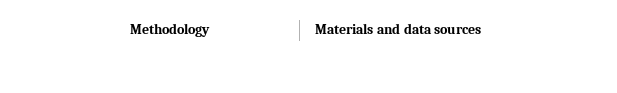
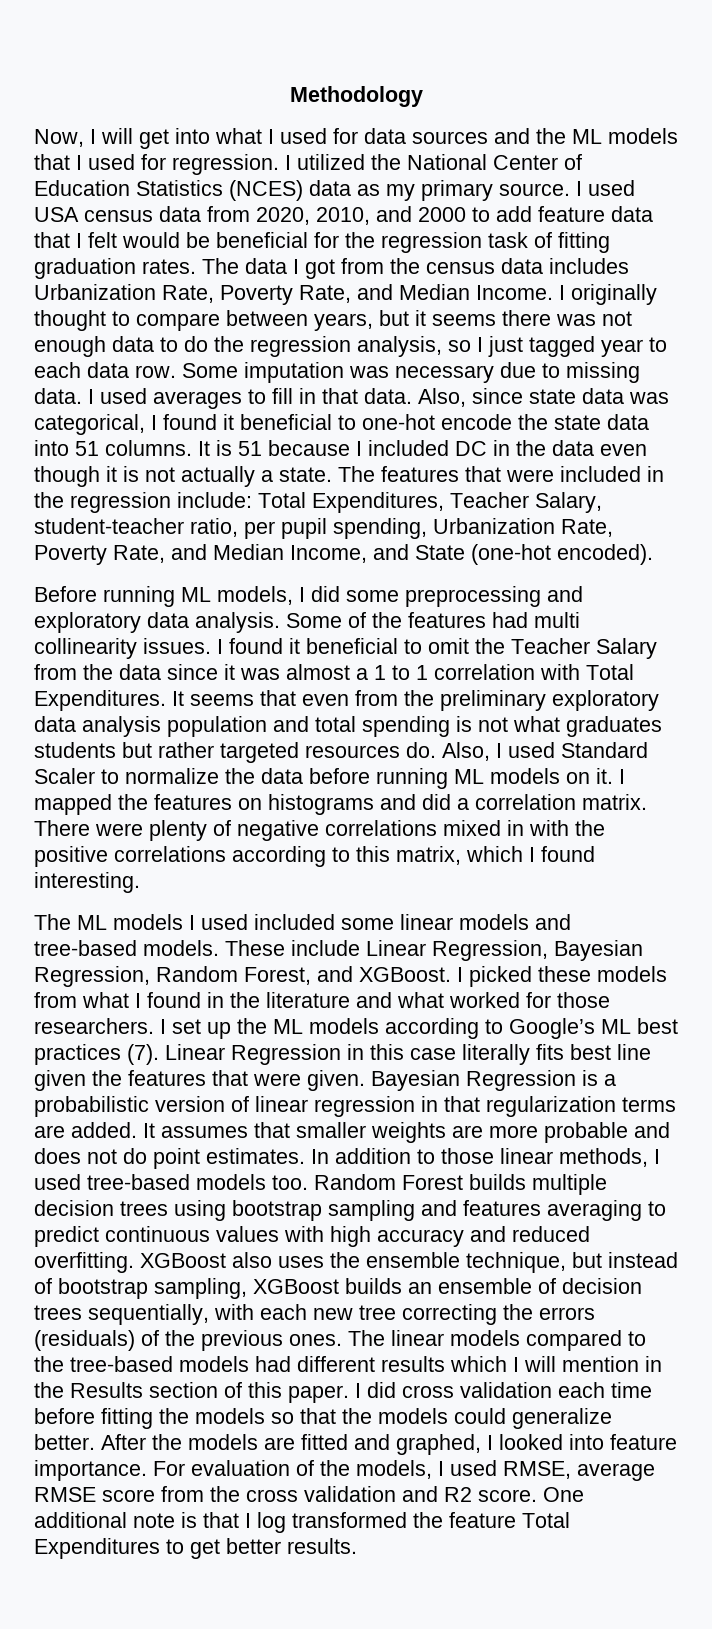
[315,23,482,34] Materials and data sources -> [34,128,678,149] [34,154,582,175] [34,180,635,201] [34,206,653,225] [34,232,610,253] [34,258,629,279] [34,284,657,305] [34,310,632,331] [34,336,667,357] [34,362,640,383] [34,388,669,409] [34,414,649,435] [34,440,647,456] [34,466,664,487] [34,492,602,513] [34,518,613,539] [34,544,653,565] [34,586,583,607] [34,612,580,633] [34,638,657,659] [34,664,634,680] [34,690,659,711] [34,716,662,737] [34,742,648,763] [34,768,625,789] [34,794,647,815] [34,820,605,841] [34,846,595,867] [34,872,140,893] [34,914,571,930] [34,940,643,961] [34,966,667,987] [34,992,610,1008] [34,1018,678,1039] [34,1044,651,1065] [34,1070,616,1091] [34,1096,676,1117] [34,1122,670,1143] [34,1148,660,1169] [34,1174,607,1195] [34,1200,666,1221] [34,1226,590,1247] [34,1252,678,1273] [34,1278,642,1299] [34,1304,595,1325] [34,1330,646,1351] [34,1356,662,1372] [34,1382,652,1403] [34,1408,612,1429] [34,1434,677,1455] [34,1460,655,1481] [34,1486,584,1502] [34,1512,570,1533] [34,1538,357,1559] Now, I will get into what I used for data sources and the ML models that I used for regression. I utilized the National Center of Education Statistics (NCES) data as my primary source. I used USA census data from 2020, 2010, and 2000 to add feature data that I felt would be beneficial for the regression task of fitting graduation rates. The data I got from the census data includes Urbanization Rate, Poverty Rate, and Median Income. I originally thought to compare between years, but it seems there was not enough data to do the regression analysis, so I just tagged year to each data row. Some imputation was necessary due to missing data. I used averages to fill in that data. Also, since state data was categorical, I found it beneficial to one-hot encode the state data into 51 columns. It is 51 because I included DC in the data even though it is not actually a state. The features that were included in the regression include: Total Expenditures, Teacher Salary, student-teacher ratio, per pupil spending, Urbanization Rate, Poverty Rate, and Median Income, and State (one-hot encoded). // Before running ML models, I did some preprocessing and exploratory data analysis. Some of the features had multi collinearity issues. I found it beneficial to omit the Teacher Salary from the data since it was almost a 1 to 1 correlation with Total Expenditures. It seems that even from the preliminary exploratory data analysis population and total spending is not what graduates students but rather targeted resources do. Also, I used Standard Scaler to normalize the data before running ML models on it. I mapped the features on histograms and did a correlation matrix. There were plenty of negative correlations mixed in with the positive correlations according to this matrix, which I found interesting. // The ML models I used included some linear models and tree-based models. These include Linear Regression, Bayesian Regression, Random Forest, and XGBoost. I picked these models from what I found in the literature and what worked for those researchers. I set up the ML models according to Google’s ML best practices (7). Linear Regression in this case literally fits best line given the features that were given. Bayesian Regression is a probabilistic version of linear regression in that regularization terms are added. It assumes that smaller weights are more probable and does not do point estimates. In addition to those linear methods, I used tree-based models too. Random Forest builds multiple decision trees using bootstrap sampling and features averaging to predict continuous values with high accuracy and reduced overfitting. XGBoost also uses the ensemble technique, but instead of bootstrap sampling, XGBoost builds an ensemble of decision trees sequentially, with each new tree correcting the errors (residuals) of the previous ones. The linear models compared to the tree-based models had different results which I will mention in the Results section of this paper. I did cross validation each time before fitting the models so that the models could generalize better. After the models are fitted and graphed, I looked into feature importance. For evaluation of the models, I used RMSE, average RMSE score from the cross validation and R2 score. One additional note is that I log transformed the feature Total Expenditures to get better results.

